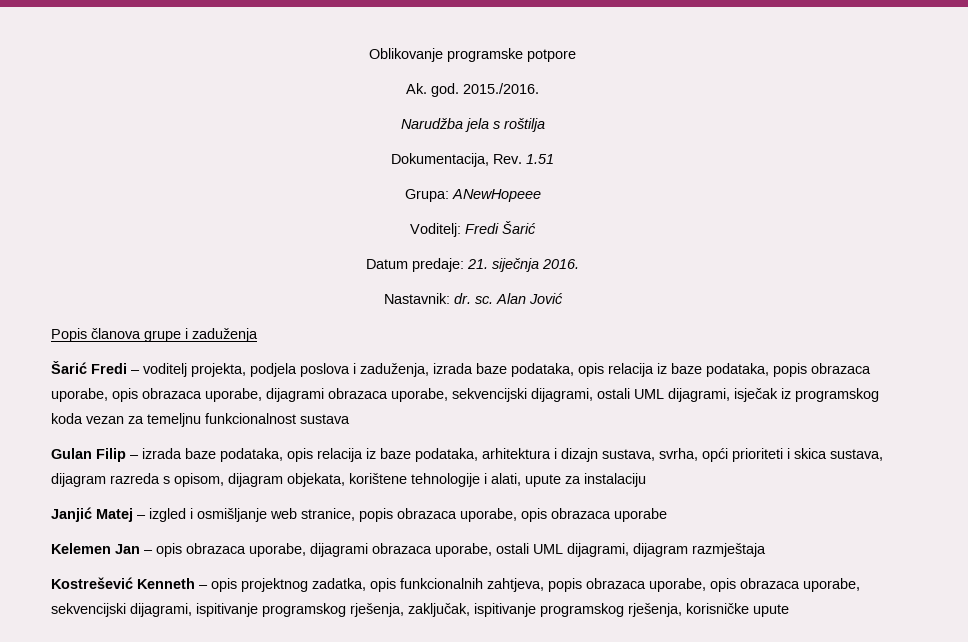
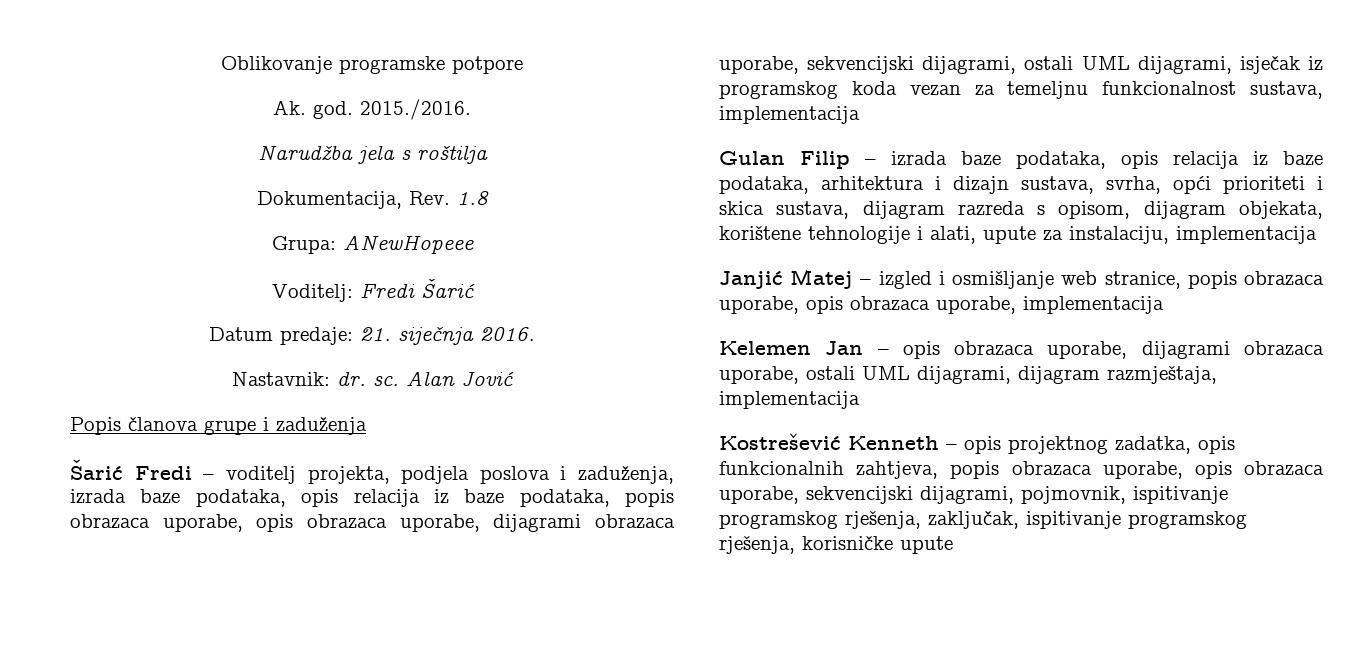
[526,154,554,164] 1.51 -> [456,191,489,205] 1.8
[300,414,350,424] sustava -> [1250,81,1323,99] [719,106,860,124] sustava, implementacija
[584,473,646,487] instalaciju -> [1069,226,1317,244] instalaciju, implementacija
[614,508,667,522] uporabe -> [936,296,1164,314] uporabe, implementacija
[692,543,766,557] razmještaja -> [1107,366,1217,384] [719,391,860,409] razmještaja, implementacija
(192, 610) none -> [1021,486,1126,504] pojmovnik,

